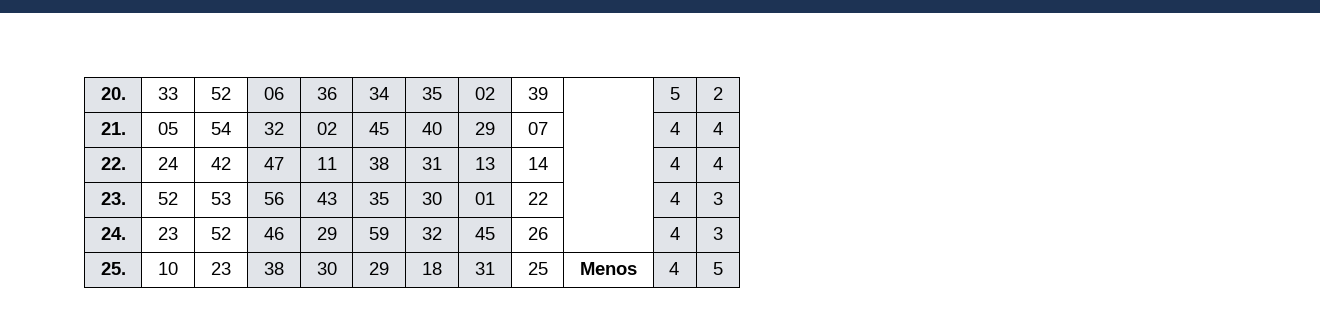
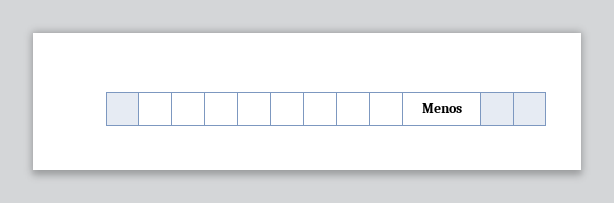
[100,87,126,100] [158,87,178,100] [211,87,231,100] [264,87,284,100] [316,87,337,100] [369,87,389,100] [422,87,442,100] [475,87,495,100] [527,87,548,100] [670,87,680,100] [713,87,723,100] [100,122,126,135] [158,122,178,135] [211,122,231,135] [264,122,284,135] [316,122,337,135] [369,122,389,135] [422,122,442,135] [475,122,495,135] [527,122,548,135] [670,122,680,135] [713,122,723,135] [100,157,126,170] [158,157,178,170] [211,157,231,170] [264,157,284,170] [316,157,337,170] [369,157,389,170] [422,157,442,170] [475,157,495,170] [527,157,548,170] [670,157,680,170] [713,157,723,170] [100,192,126,205] [158,192,178,205] [211,192,231,205] [264,192,284,205] [316,192,337,205] [369,192,389,205] [422,192,442,205] [475,192,495,205] [527,192,548,205] [670,192,680,205] [713,192,723,205] [100,227,126,240] [158,227,178,240] [211,227,231,240] [264,227,284,240] [316,227,337,240] [369,227,389,240] [422,227,442,240] [475,227,495,240] [527,227,548,240] [670,227,680,240] [713,227,723,240] [100,262,126,275] [158,262,178,275] [211,262,231,275] [264,262,284,275] [316,262,337,275] [369,262,389,275] [422,262,442,275] [475,262,495,275] [527,262,548,275] 20. | 33 | 52 | 06 | 36 | 34 | 35 | 02 | 39 | | 5 | 2 // 21. | 05 | 54 | 32 | 02 | 45 | 40 | 29 | 07 | | 4 | 4 // 22. | 24 | 42 | 47 | 11 | 38 | 31 | 13 | 14 | | 4 | 4 // 23. | 52 | 53 | 56 | 43 | 35 | 30 | 01 | 22 | | 4 | 3 // 24. | 23 | 52 | 46 | 29 | 59 | 32 | 45 | 26 | | 4 | 3 // 25. | 10 | 23 | 38 | 30 | 29 | 18 | 31 | 25 -> (421, 108) | | | | | | | |
[668,262,679,275] [713,262,723,275] 4 | 5 -> (462, 108) |

